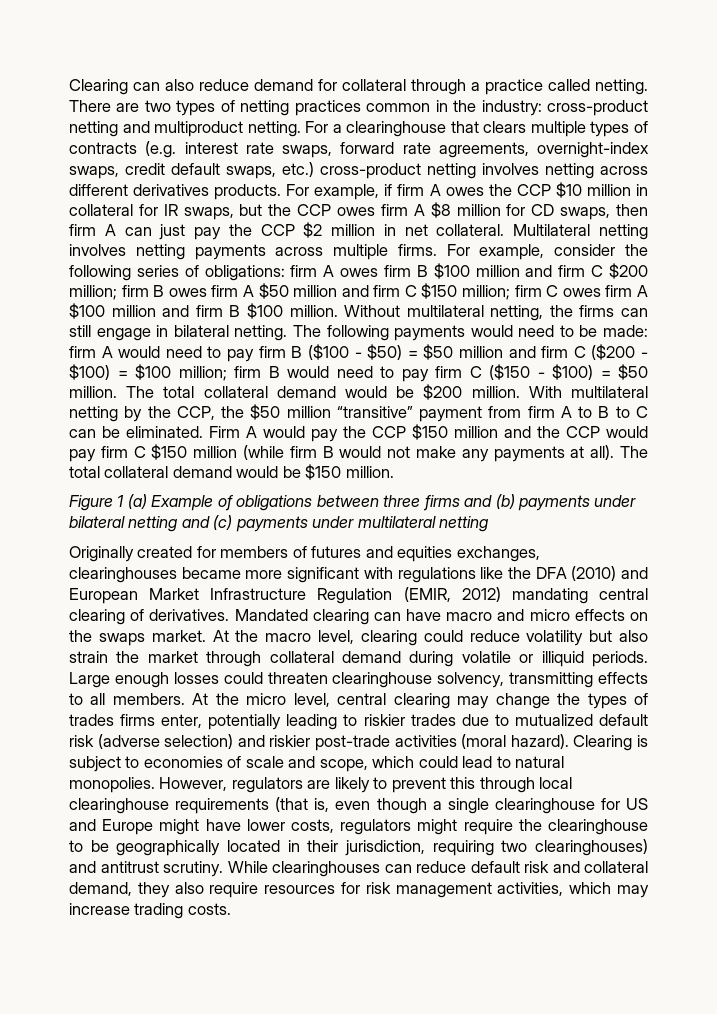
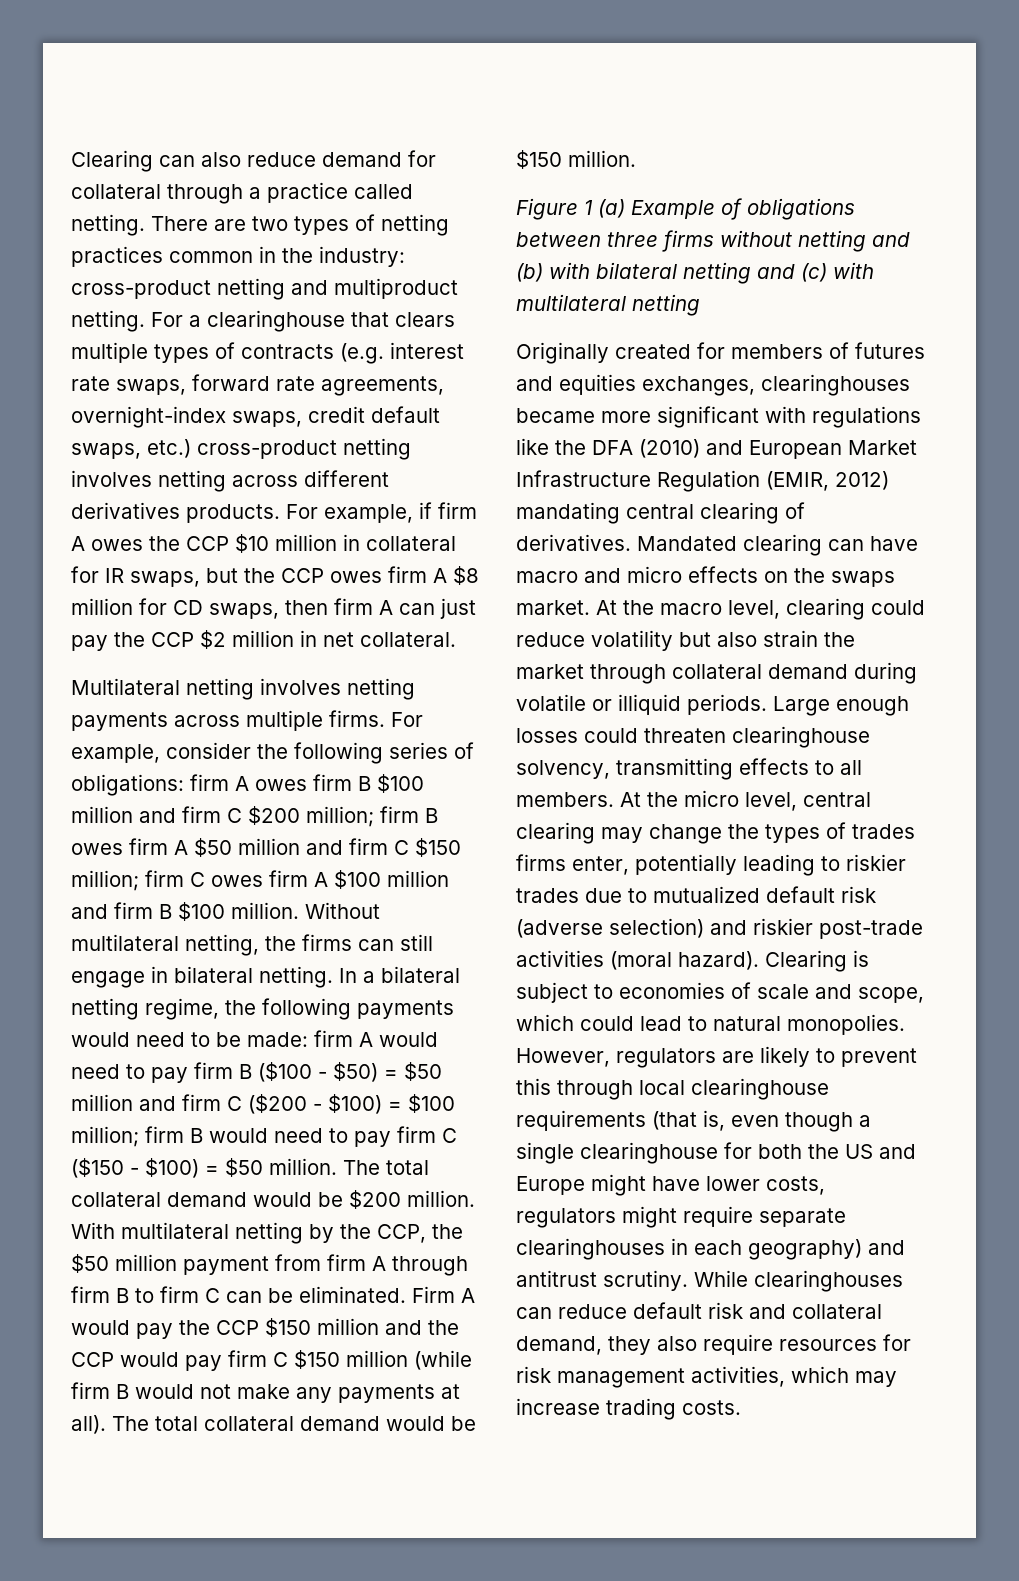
(505, 230) none -> (456, 639) //
[292,325,321,337] The -> [339,966,460,983] [71,998,256,1020] In a bilateral netting regime, the
[336,406,413,418] “transitive” -> (177, 1262) none
[578,406,593,418] to -> [392,1256,468,1276] [71,1286,110,1303] through firm
(630, 412) none -> [160,1286,199,1303] firm
[464,494,637,511] and (b) payments under -> [720,230,910,252] [516,262,590,282] without netting and (b) with
[235,516,355,532] payments under -> [833,262,874,279] with
(620, 804) none -> [758,1144,839,1159] both the
[518,819,648,835] [69,839,648,856] the clearinghouse to be geographically located in their jurisdiction, requiring two clearinghouses) -> [759,1208,846,1227] [516,1238,862,1260] separate clearinghouses in each geography)

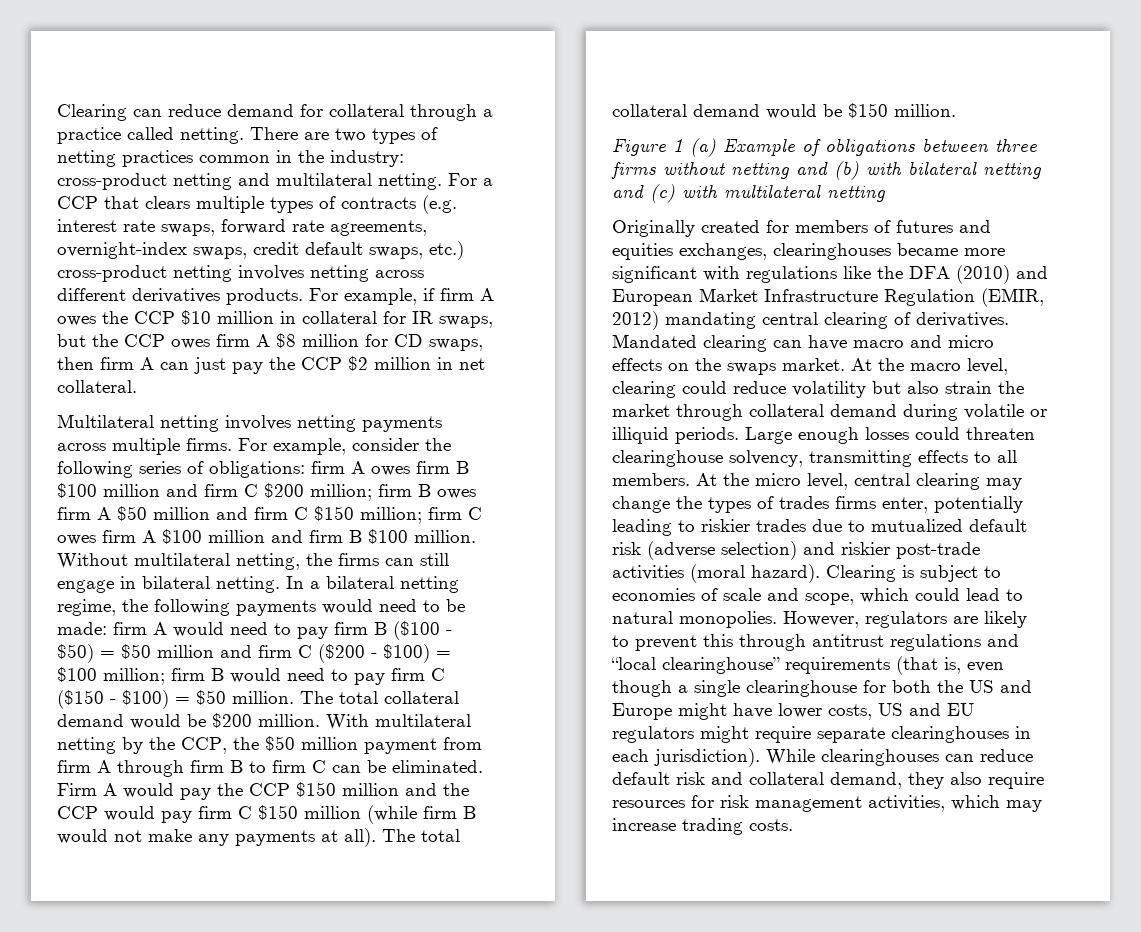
[201,152,241,167] also -> (162, 113) none
[334,278,458,299] multiproduct -> [276,173,372,186] multilateral
[207,310,345,332] clearinghouse -> [57,196,98,209] CCP
[639,1078,829,1100] local clearinghouse -> [812,634,1019,651] [611,657,780,674] antitrust regulations and “local clearinghouse”
(825, 1185) none -> [878,703,974,716] US and EU
[748,1239,905,1260] [516,1270,688,1291] geography) and antitrust scrutiny. -> [654,748,760,767] jurisdiction).

